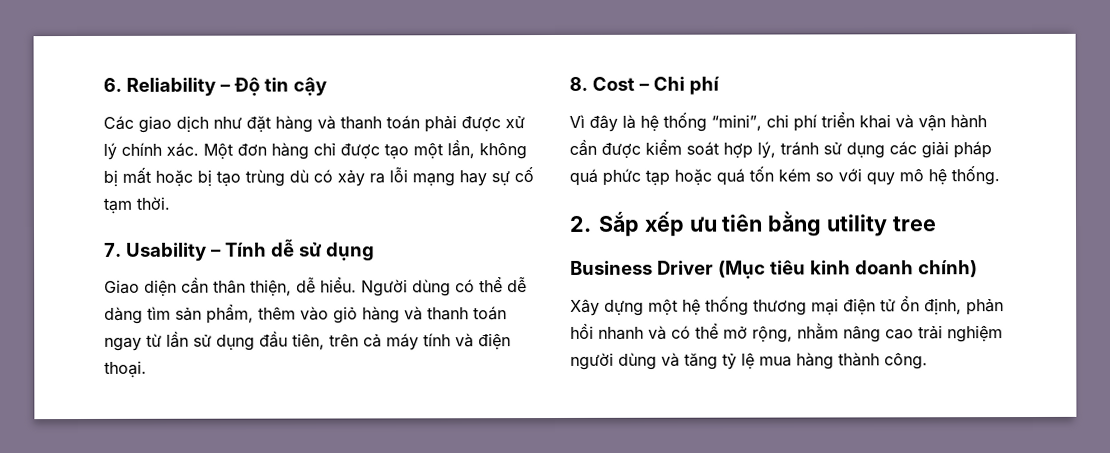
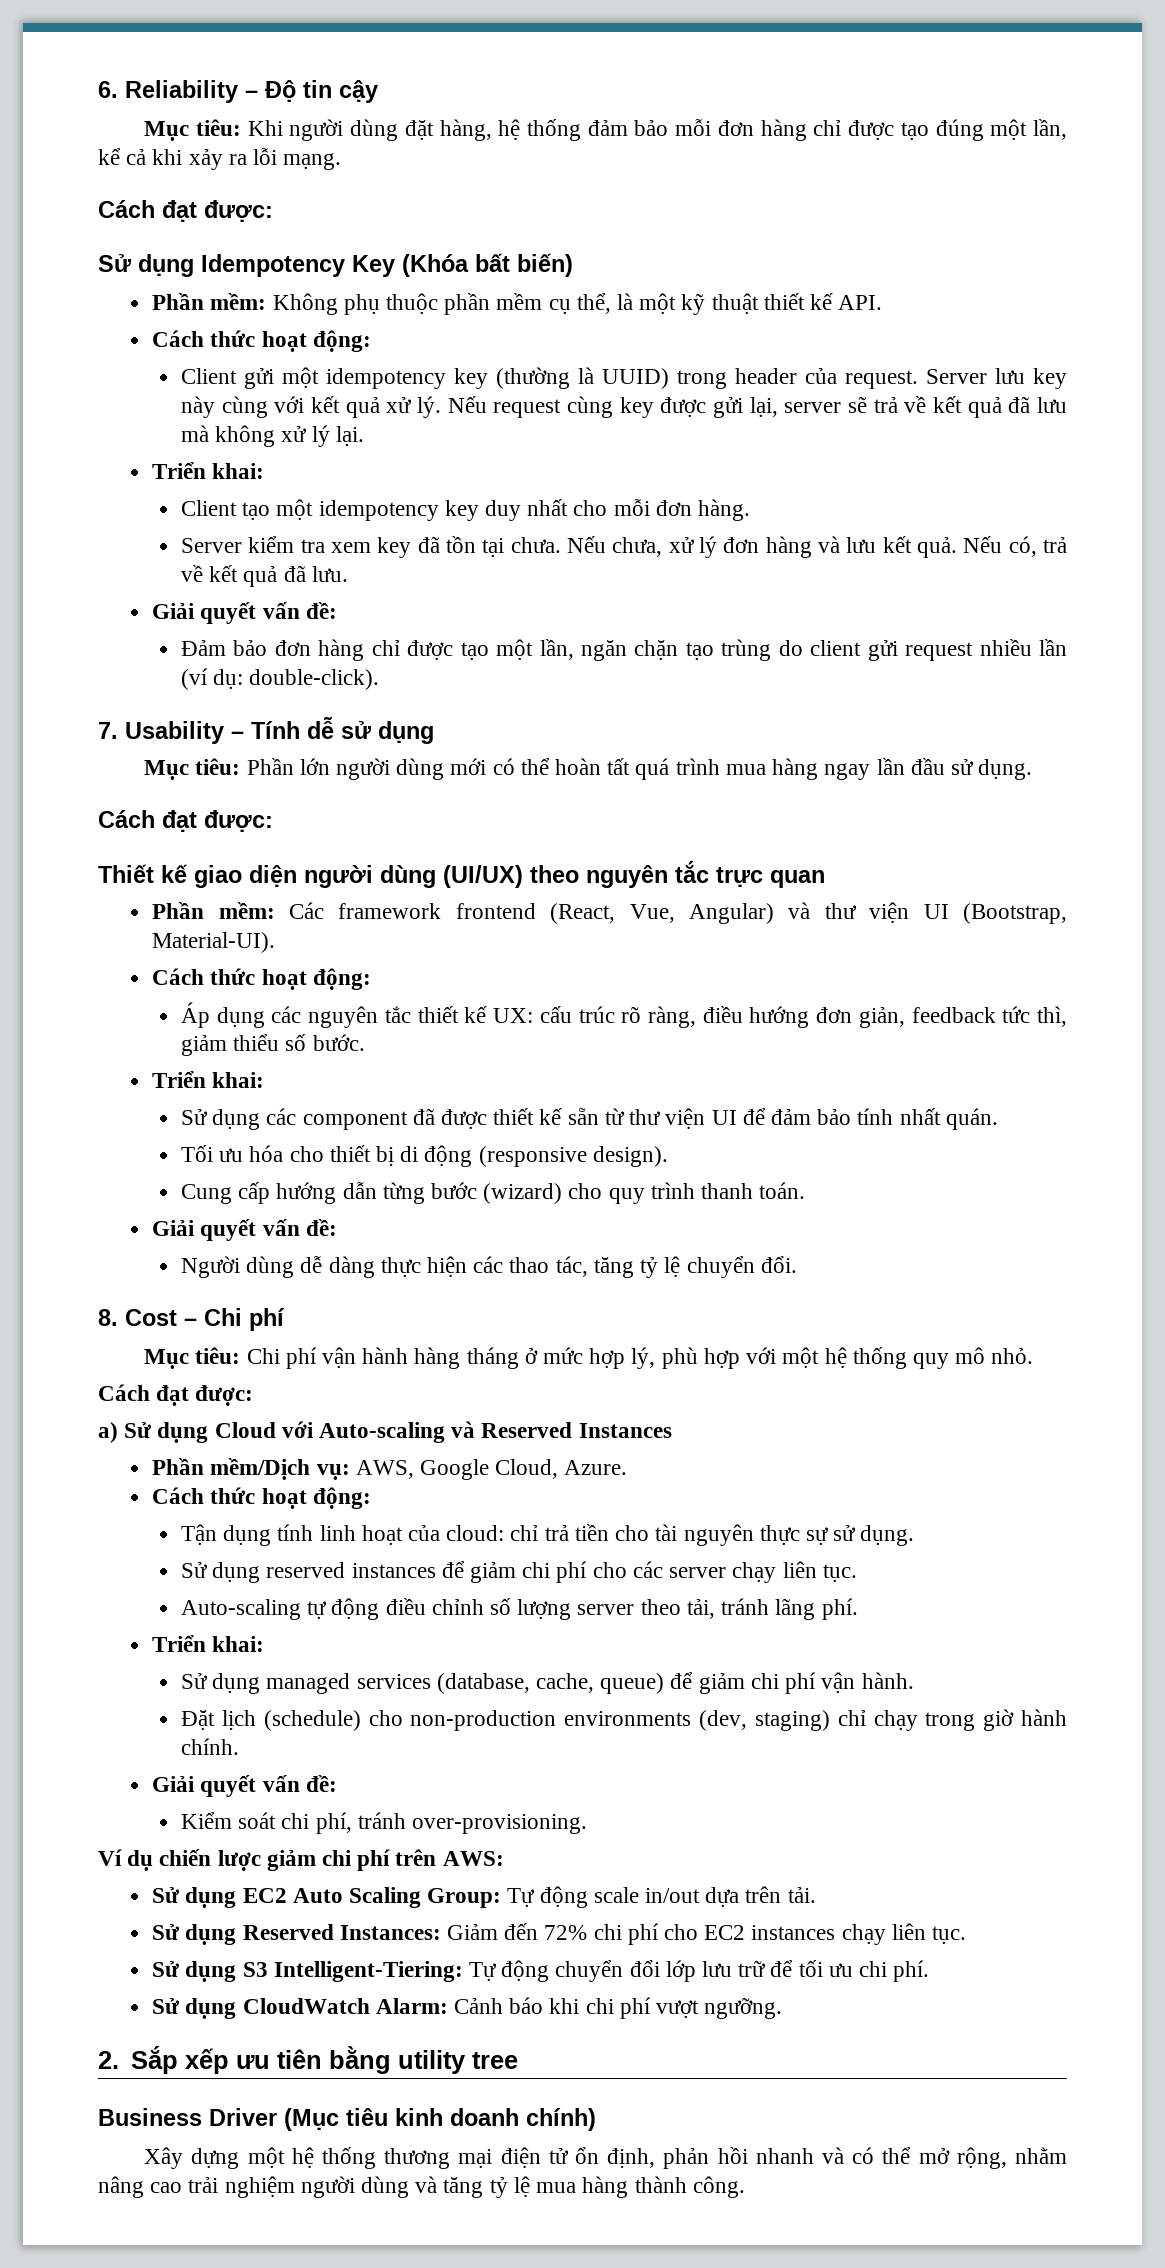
[103,115,525,133] [103,142,233,160] Các giao dịch như đặt hàng và thanh toán phải được xử lý chính xác. Một -> [144,119,1067,141] [98,148,342,170] [98,200,273,222] [98,253,573,277] [152,293,883,315] [152,330,371,352] [180,367,1067,389] [180,396,1068,418] [180,425,364,447] [152,462,265,479] [180,499,751,521] [180,536,1067,558] [180,565,348,587] [152,602,337,624] [180,640,268,656] Mục tiêu: Khi người dùng đặt hàng, hệ thống đảm bảo mỗi đơn hàng chỉ được tạo đúng một lần, kể cả khi xảy ra lỗi mạng. // Cách đạt được: // Sử dụng Idempotency Key (Khóa bất biến) // Phần mềm: Không phụ thuộc phần mềm cụ thể, là một kỹ thuật thiết kế API. // Cách thức hoạt động: // Client gửi một idempotency key (thường là UUID) trong header của request. Server lưu key này cùng với kết quả xử lý. Nếu request cùng key được gửi lại, server sẽ trả về kết quả đã lưu mà không xử lý lại. // Triển khai: // Client tạo một idempotency key duy nhất cho mỗi đơn hàng. // Server kiểm tra xem key đã tồn tại chưa. Nếu chưa, xử lý đơn hàng và lưu kết quả. Nếu có, trả về kết quả đã lưu. // Giải quyết vấn đề: // Đảm bảo
[479,142,527,160] [103,167,534,187] [103,196,170,214] không bị mất hoặc bị tạo trùng dù có xảy ra lỗi mạng hay sự cố tạm thời. -> [580,639,1068,661] [180,668,380,690] ngăn chặn tạo trùng do client gửi request nhiều lần (ví dụ: double-click).
[104,277,527,297] [104,304,507,324] [104,331,511,351] [104,360,147,378] Giao diện cần thân thiện, dễ hiểu. Người dùng có thể dễ dàng tìm sản phẩm, thêm vào giỏ hàng và thanh toán ngay từ lần sử dụng đầu tiên, trên cả máy tính và điện thoại. -> [144,758,1033,780] [98,810,273,832] [98,861,825,888] [152,902,1067,924] [152,932,276,953] [152,968,371,990] [180,1002,1067,1028] [180,1034,365,1056] [152,1071,265,1088] [180,1108,998,1130] [180,1145,668,1167] [180,1182,806,1204] [152,1219,337,1241] [180,1256,797,1278] Mục tiêu: Phần lớn người dùng mới có thể hoàn tất quá trình mua hàng ngay lần đầu sử dụng. // Cách đạt được: // Thiết kế giao diện người dùng (UI/UX) theo nguyên tắc trực quan // Phần mềm: Các framework frontend (React, Vue, Angular) và thư viện UI (Bootstrap, Material-UI). // Cách thức hoạt động: // Áp dụng các nguyên tắc thiết kế UX: cấu trúc rõ ràng, điều hướng đơn giản, feedback tức thì, giảm thiểu số bước. // Triển khai: // Sử dụng các component đã được thiết kế sẵn từ thư viện UI để đảm bảo tính nhất quán. // Tối ưu hóa cho thiết bị di động (responsive design). // Cung cấp hướng dẫn từng bước (wizard) cho quy trình thanh toán. // Giải quyết vấn đề: // Người dùng dễ dàng thực hiện các thao tác, tăng tỷ lệ chuyển đổi.
[569,112,987,132] [569,139,992,159] [569,166,1000,186] Vì đây là hệ thống “mini”, chi phí triển khai và vận hành cần được kiểm soát hợp lý, tránh sử dụng các giải pháp quá phức tạp hoặc quá tốn kém so với quy mô hệ thống. -> [144,1347,1034,1369] [98,1384,254,1406] [98,1421,672,1443] [152,1458,628,1480] [152,1487,371,1509] [180,1524,915,1546] [180,1561,857,1583] [180,1598,858,1620] [152,1635,265,1652] [180,1672,914,1694] [180,1709,1067,1731] [180,1738,239,1755] [152,1775,337,1797] [180,1812,588,1834] [98,1849,504,1871] [152,1886,816,1908] [152,1923,967,1945] [152,1960,930,1982] [152,1997,783,2019] Mục tiêu: Chi phí vận hành hàng tháng ở mức hợp lý, phù hợp với một hệ thống quy mô nhỏ. // Cách đạt được: // a) Sử dụng Cloud với Auto-scaling và Reserved Instances // Phần mềm/Dịch vụ: AWS, Google Cloud, Azure. // Cách thức hoạt động: // Tận dụng tính linh hoạt của cloud: chỉ trả tiền cho tài nguyên thực sự sử dụng. // Sử dụng reserved instances để giảm chi phí cho các server chạy liên tục. // Auto-scaling tự động điều chỉnh số lượng server theo tải, tránh lãng phí. // Triển khai: // Sử dụng managed services (database, cache, queue) để giảm chi phí vận hành. // Đặt lịch (schedule) cho non-production environments (dev, staging) chỉ chạy trong giờ hành chính. // Giải quyết vấn đề: // Kiểm soát chi phí, tránh over-provisioning. // Ví dụ chiến lược giảm chi phí trên AWS: // Sử dụng EC2 Auto Scaling Group: Tự động scale in/out dựa trên tải. // Sử dụng Reserved Instances: Giảm đến 72% chi phí cho EC2 instances chạy liên tục. // Sử dụng S3 Intelligent-Tiering: Tự động chuyển đổi lớp lưu trữ để tối ưu chi phí. // Sử dụng CloudWatch Alarm: Cảnh báo khi chi phí vượt ngưỡng.

